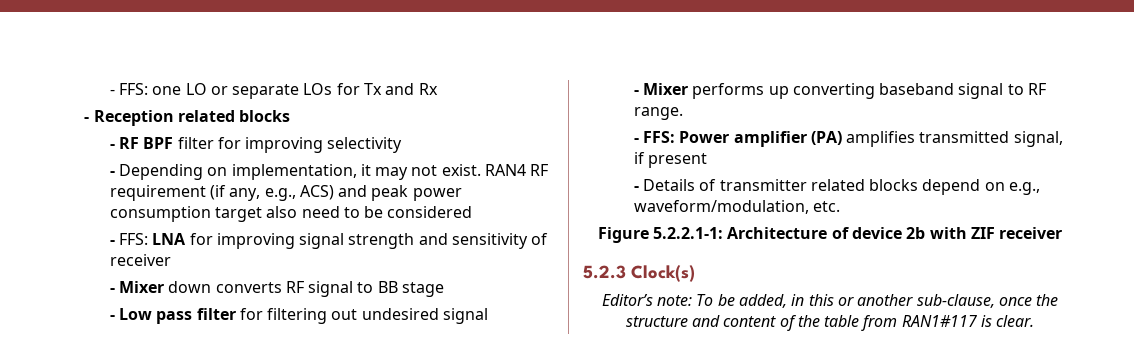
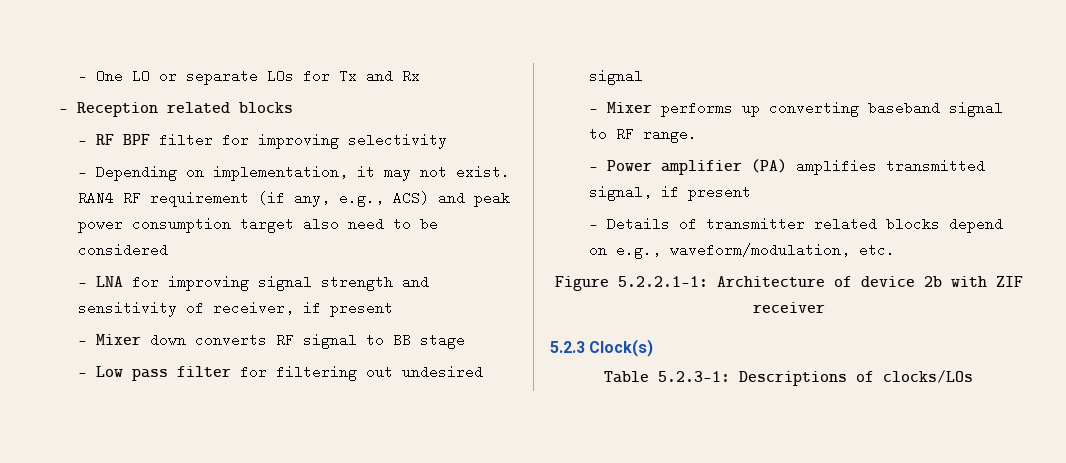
[109,83,182,95] - FFS: one -> [78,69,124,83] - One
[118,233,148,245] FFS: -> (88, 285) none
[109,254,171,266] receiver -> [213,301,394,317] receiver, if present
[642,131,675,143] FFS: -> (599, 169) none
[601,294,1059,308] [625,315,1035,331] Editor’s note: To be added, in this or another sub-clause, once the structure and content of the table from RAN1#117 is clear. -> [604,370,973,386] Table 5.2.3-1: Descriptions of clocks/LOs

